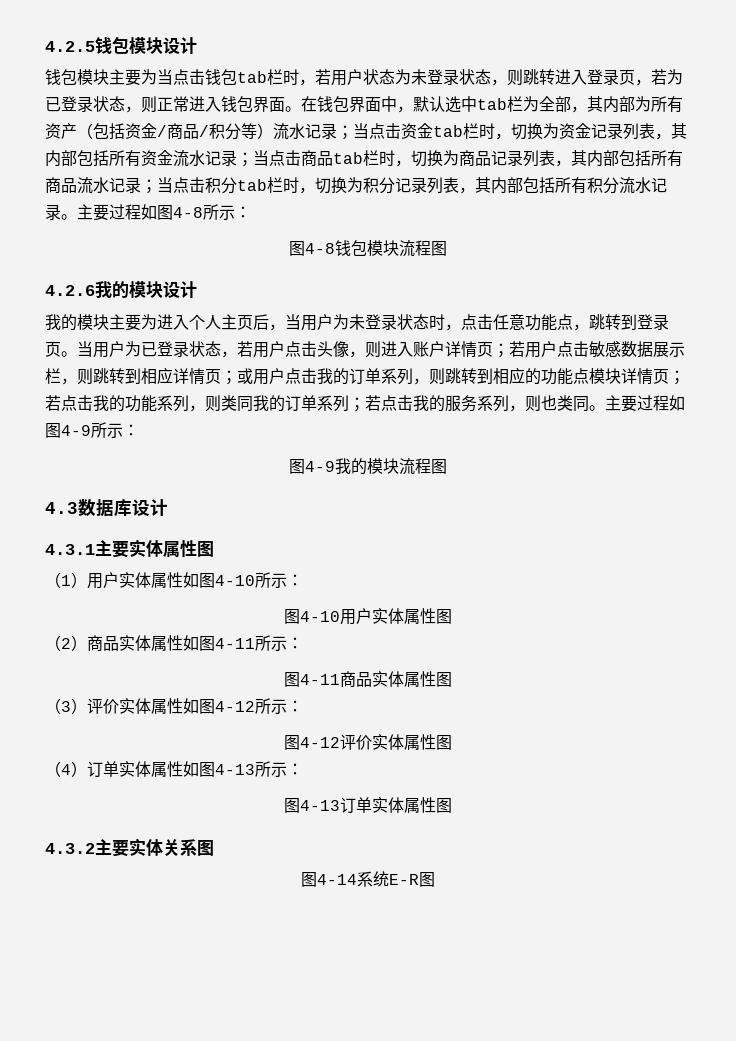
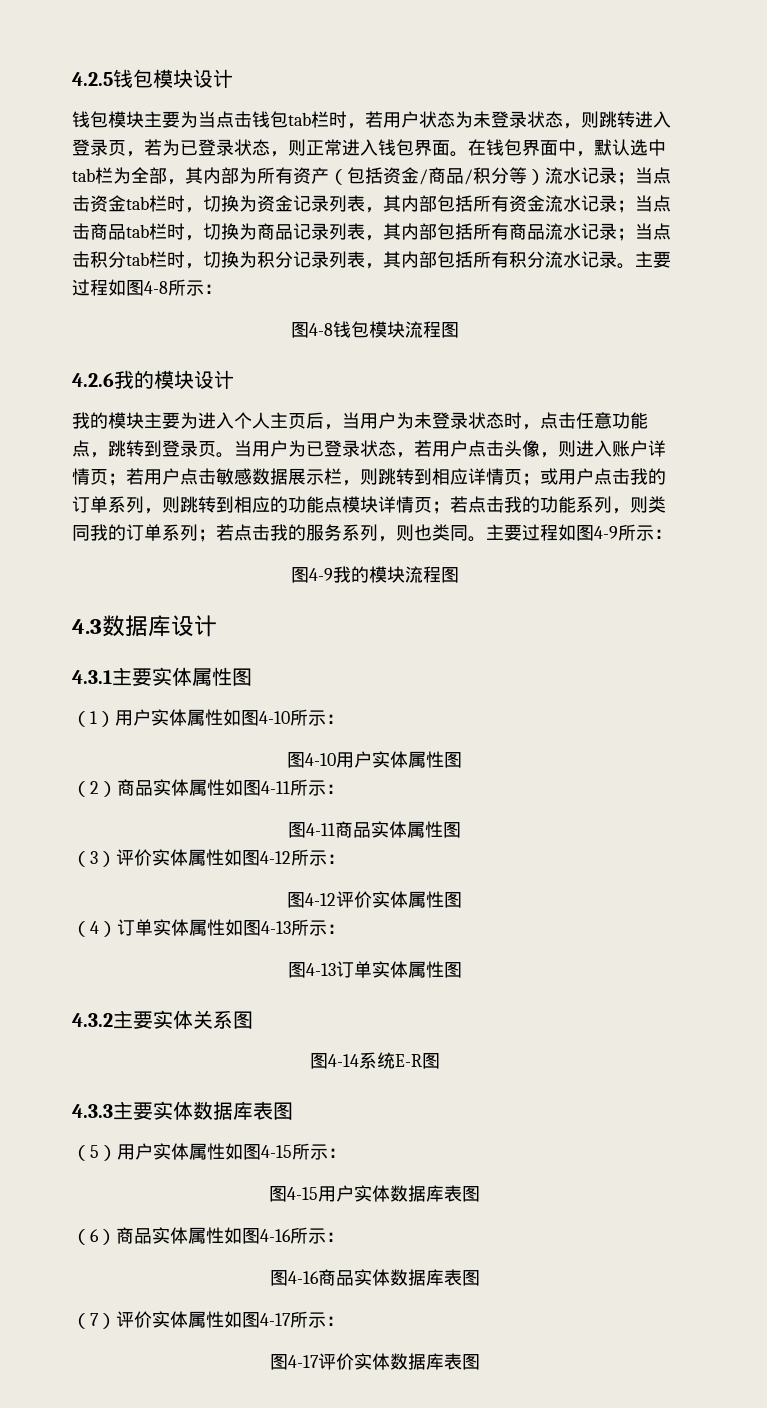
(435, 879) none -> [72,1101,293,1120] [72,1143,346,1161] [269,1185,480,1202] [72,1227,344,1245] [269,1269,480,1286] [72,1311,344,1329] [269,1353,480,1370] // 4.3.3主要实体数据库表图 // （5）用户实体属性如图4-15所示： // 图4-15用户实体数据库表图 // （6）商品实体属性如图4-16所示： // 图4-16商品实体数据库表图 // （7）评价实体属性如图4-17所示： // 图4-17评价实体数据库表图

